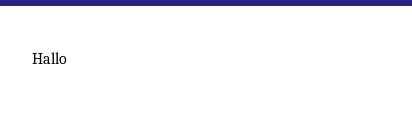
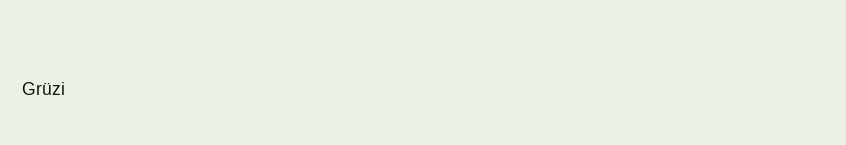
[32,52,67,64] Hallo -> [22,82,65,95] Grüzi

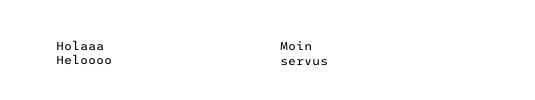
[22,82,65,95] Grüzi -> [56,40,104,51] [56,54,112,65] [280,41,312,51] [280,59,328,66] Holaaa // Heloooo // Moin // servus

